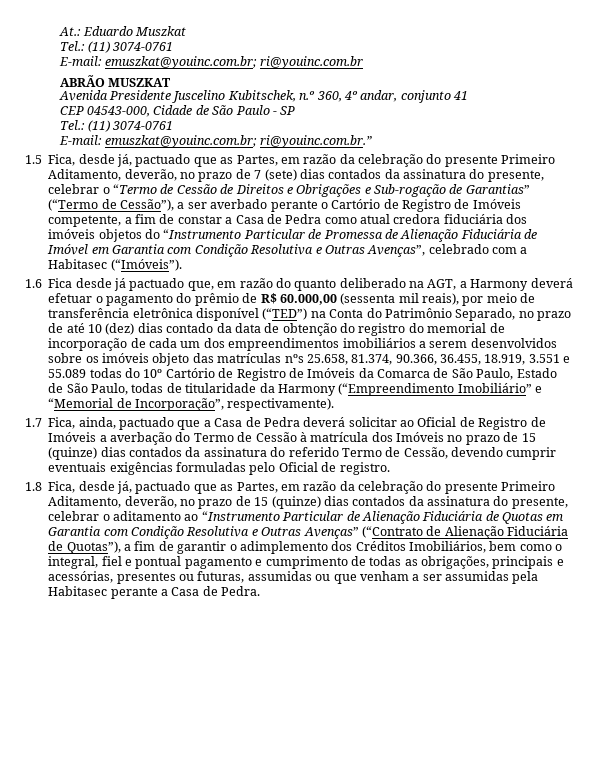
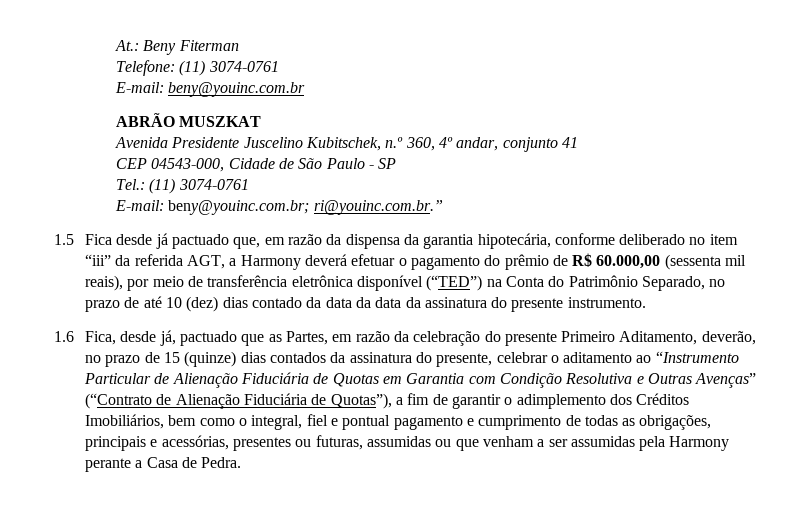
[83,26,187,36] [59,41,174,53] [58,56,364,69] Eduardo Muszkat // Tel.: (11) 3074-0761 // E-mail: emuszkat@youinc.com.br; ri@youinc.com.br -> [143,40,239,55] [115,60,279,76] [114,82,306,97] Beny Fiterman // Telefone: (11) 3074-0761 // E-mail: beny@youinc.com.br
[105,135,258,148] emuszkat@youinc.com.br; -> [168,200,310,215] beny@youinc.com.br;
[48,154,556,167] [48,169,544,182] [48,184,530,197] [48,199,521,212] [48,214,528,227] [48,229,537,242] [47,244,528,257] [48,259,182,271] [25,279,42,288] Fica, desde já, pactuado que as Partes, em razão da celebração do presente Primeiro Aditamento, deverão, no prazo de 7 (sete) dias contados da assinatura do presente, celebrar o “Termo de Cessão de Direitos e Obrigações e Sub-rogação de Garantias” (“Termo de Cessão”), a ser averbado perante o Cartório de Registro de Imóveis competente, a fim de constar a Casa de Pedra como atual credora fiduciária dos imóveis objetos do “Instrumento Particular de Promessa de Alienação Fiduciária de Imóvel em Garantia com Condição Resolutiva e Outras Avenças”, celebrado com a Habitasec (“Imóveis”). // 1.6 -> (74, 239) none
[275,278,424,291] do quanto deliberado na -> [326,233,738,249] [84,254,183,266] da dispensa da garantia hipotecária, conforme deliberado no item “iii” da referida
[264,323,505,336] [48,338,557,351] [48,353,571,366] [48,368,557,381] [48,383,542,396] [48,398,335,411] [25,417,546,430] [48,432,536,445] [48,447,557,460] [48,462,390,475] [25,482,42,491] de obtenção do registro do memorial de incorporação de cada um dos empreendimentos imobiliários a serem desenvolvidos sobre os imóveis objeto das matrículas nºs 25.658, 81.374, 90.366, 36.455, 18.919, 3.551 e 55.089 todas do 10º Cartório de Registro de Imóveis da Comarca de São Paulo, Estado de São Paulo, todas de titularidade da Harmony (“Empreendimento Imobiliário” e “Memorial de Incorporação”, respectivamente). // 1.7 Fica, ainda, pactuado que a Casa de Pedra deverá solicitar ao Oficial de Registro de Imóveis a averbação do Termo de Cessão à matrícula dos Imóveis no prazo de 15 (quinze) dias contados da assinatura do referido Termo de Cessão, devendo cumprir eventuais exigências formuladas pelo Oficial de registro. // 1.8 -> [355,297,646,312] [54,331,74,342] da data da assinatura do presente instrumento. // 1.6
[48,586,108,596] Habitasec -> [669,436,730,451] Harmony

